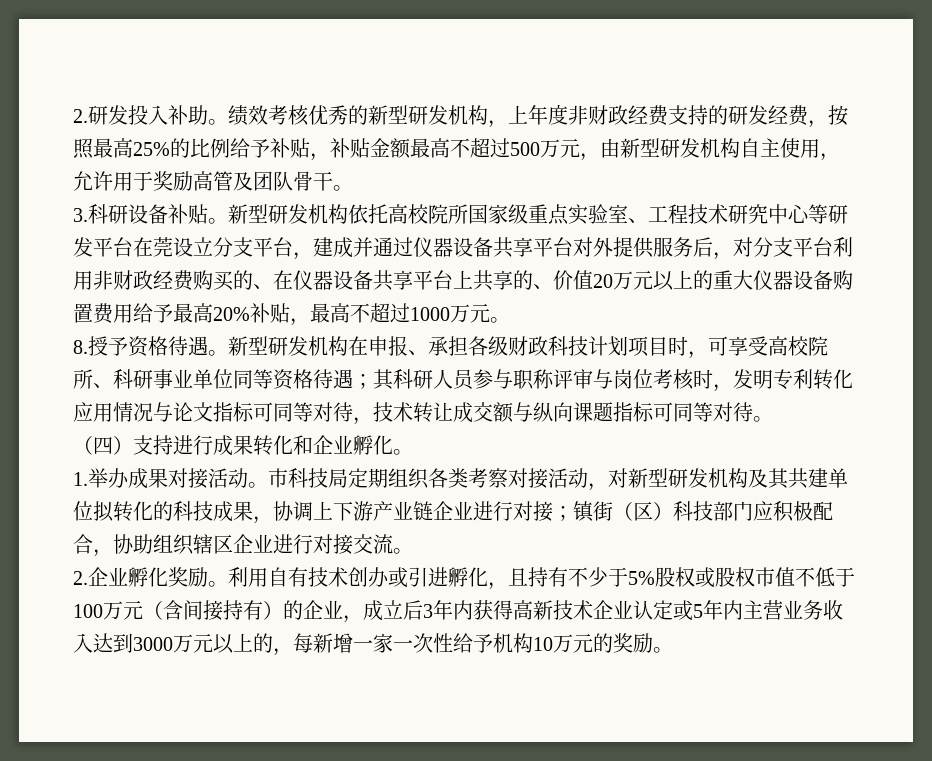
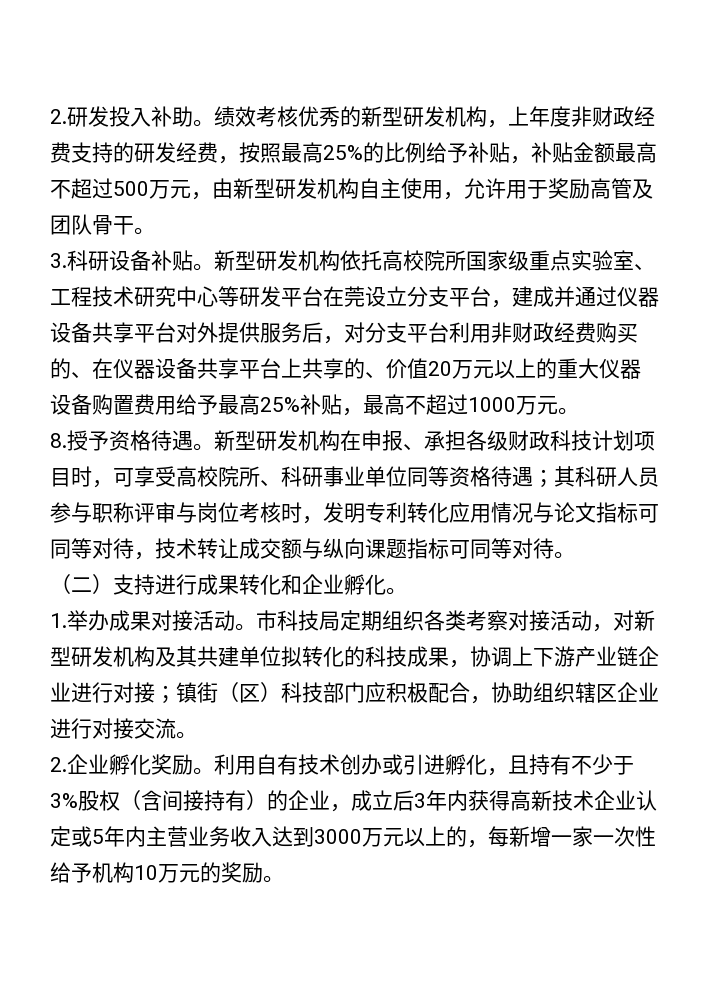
[213,307,250,321] 20% -> [260,397,300,412] 25%
[93,437,113,454] 四 -> [71,577,92,592] 二
[628,567,855,588] [73,601,143,620] 5%股权或股权市值不低于100万元 -> [50,790,120,811] 3%股权

